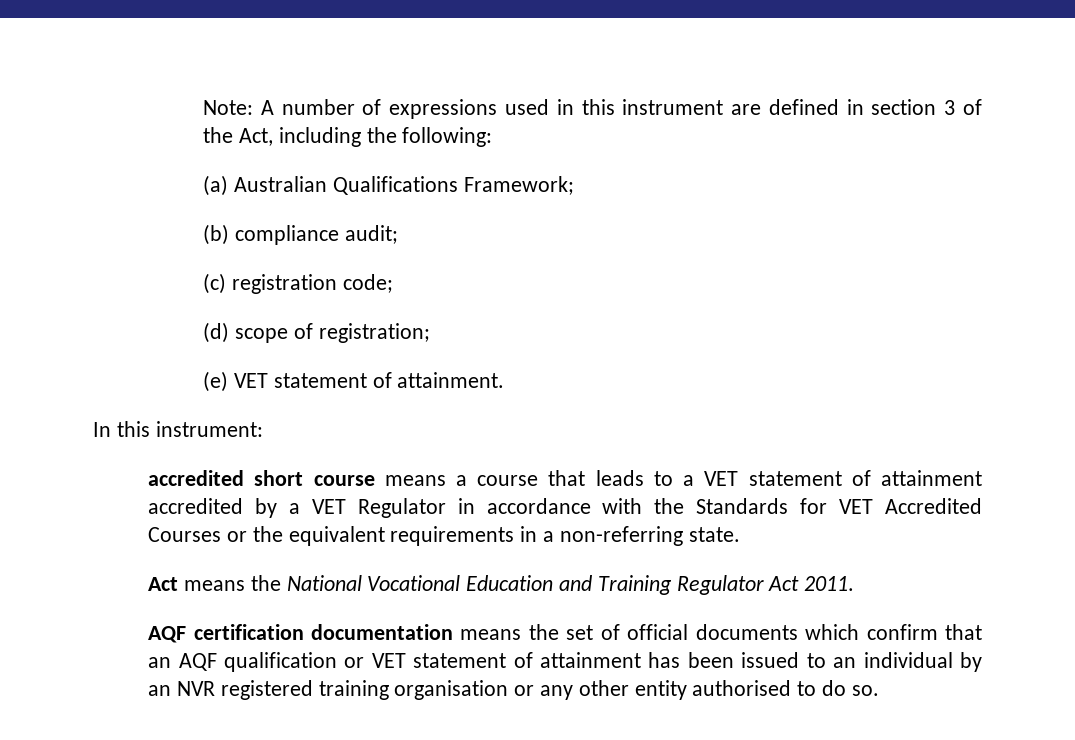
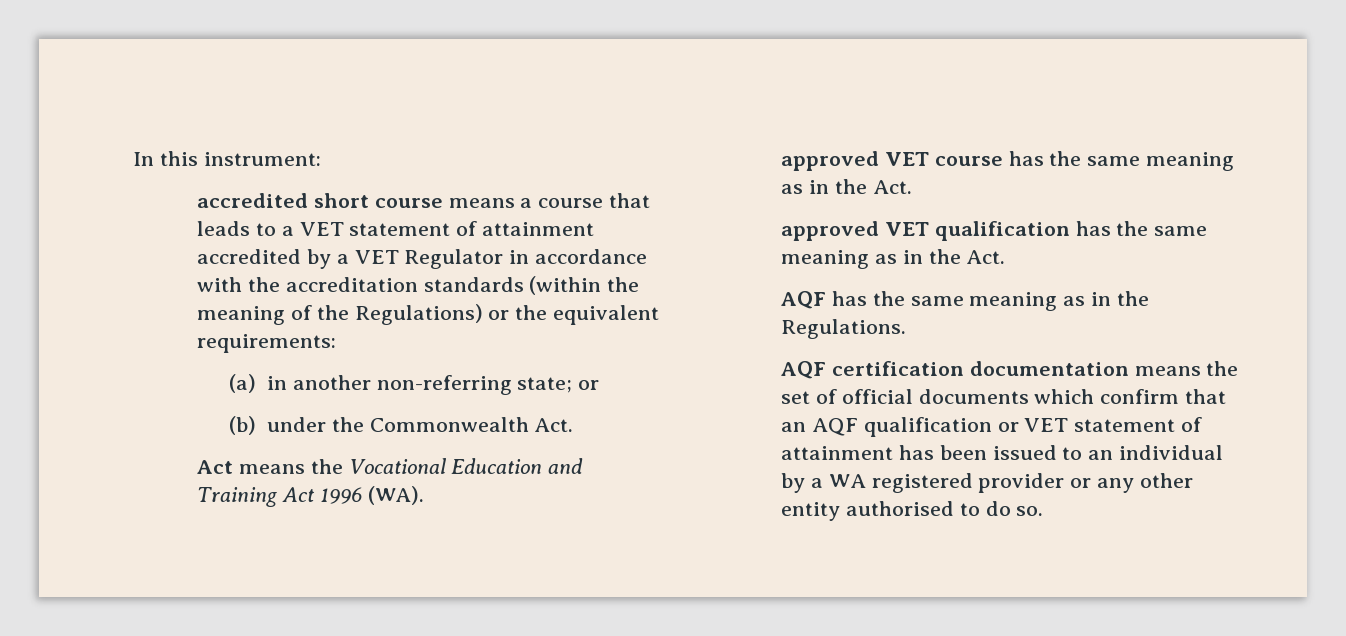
[203,99,982,119] [203,127,493,147] [203,175,574,196] [203,224,398,245] [203,273,393,294] [203,322,430,343] [203,371,505,392] Note: A number of expressions used in this instrument are defined in section 3 of the Act, including the following: // (a) Australian Qualifications Framework; // (b) compliance audit; // (c) registration code; // (d) scope of registration; // (e) VET statement of attainment. // -> (133, 159) none
[696,498,983,514] [148,526,740,546] Standards for VET Accredited Courses or the equivalent requirements in a non-referring state. -> [285,276,640,295] [197,304,659,325] [197,334,337,353] [229,374,600,395] [229,416,574,435] accreditation standards (within the meaning of the Regulations) or the equivalent requirements: // (a) in another non-referring state; or // (b) under the Commonwealth Act.
[286,575,362,591] National -> (343, 466) none
[676,575,855,595] Regulator Act 2011. -> [281,486,425,505] [781,151,1234,171] [781,179,912,194] [781,221,1208,241] [781,249,1006,269] [781,291,1149,311] [781,319,907,339] Act 1996 (WA). // approved VET course has the same meaning as in the Act. // approved VET qualification has the same meaning as in the Act. // AQF has the same meaning as in the Regulations.
[148,680,509,700] an NVR registered training organisation -> [810,473,1065,493] a WA registered provider

